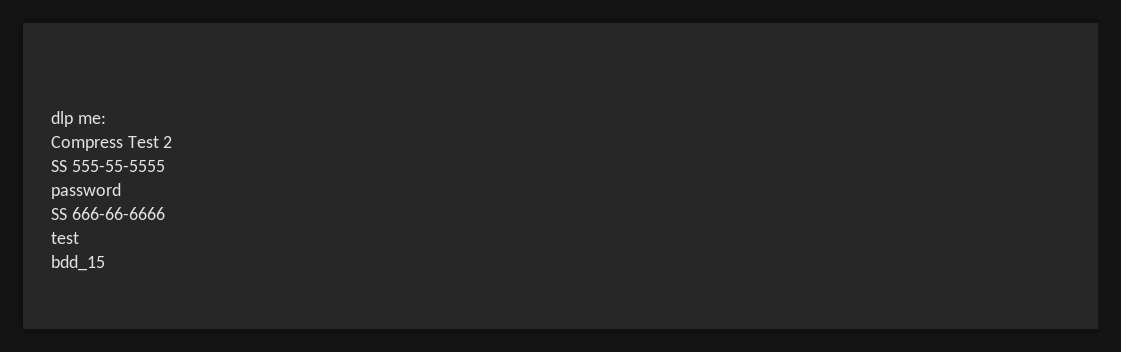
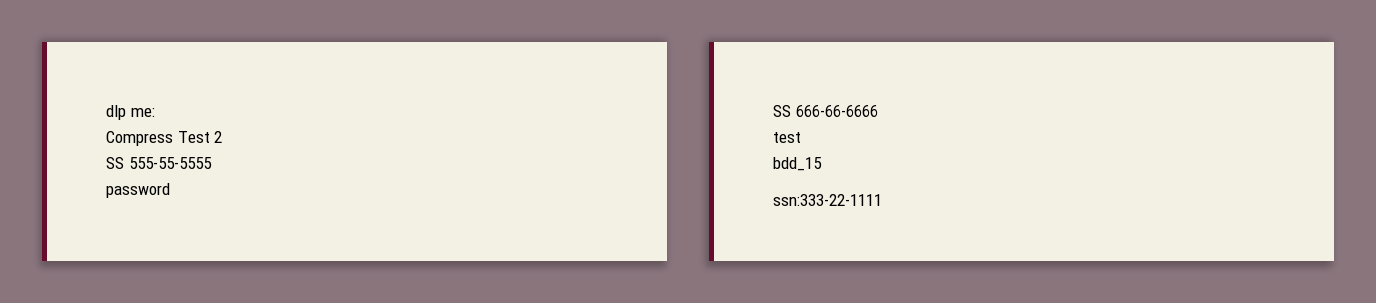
(105, 263) none -> [773,194,882,206] // ssn:333-22-1111

